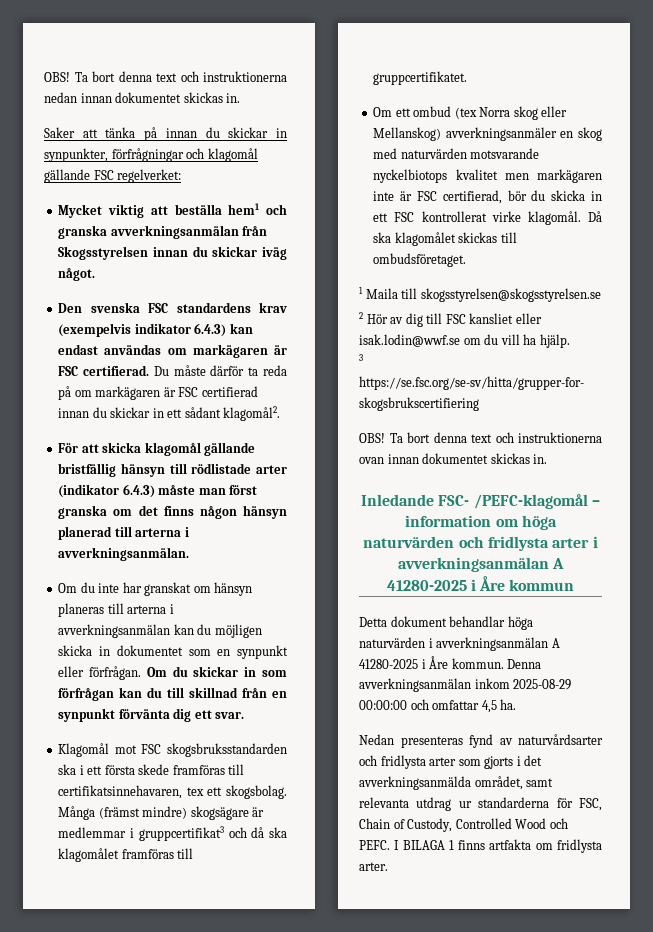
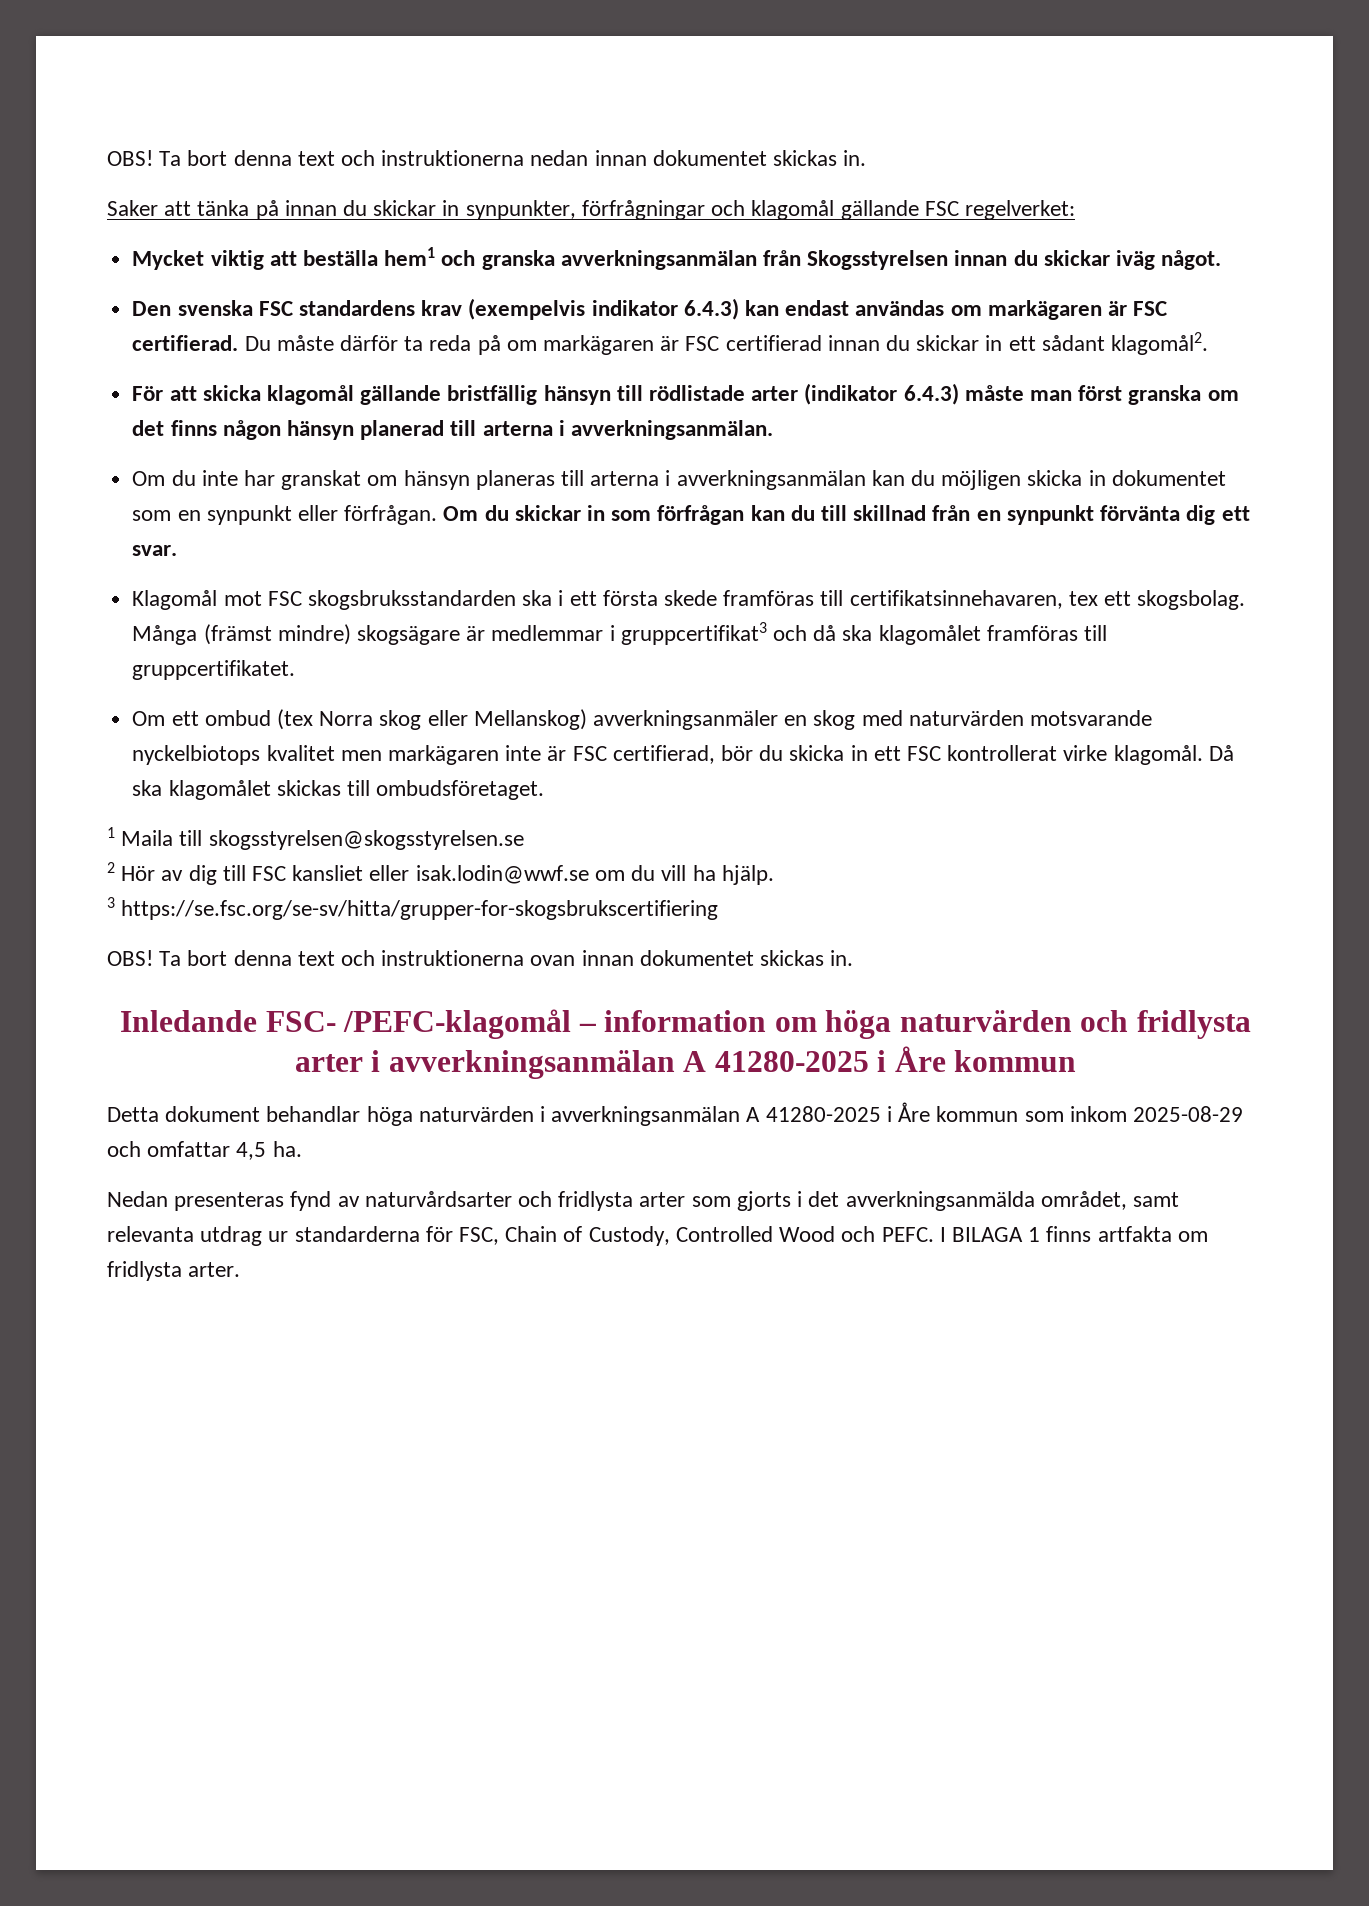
[451,658,542,669] [359,678,471,692] kommun. Denna avverkningsanmälan -> [936,1106,1064,1122] kommun som
[359,700,407,710] 00:00:00 -> (1243, 1114) none

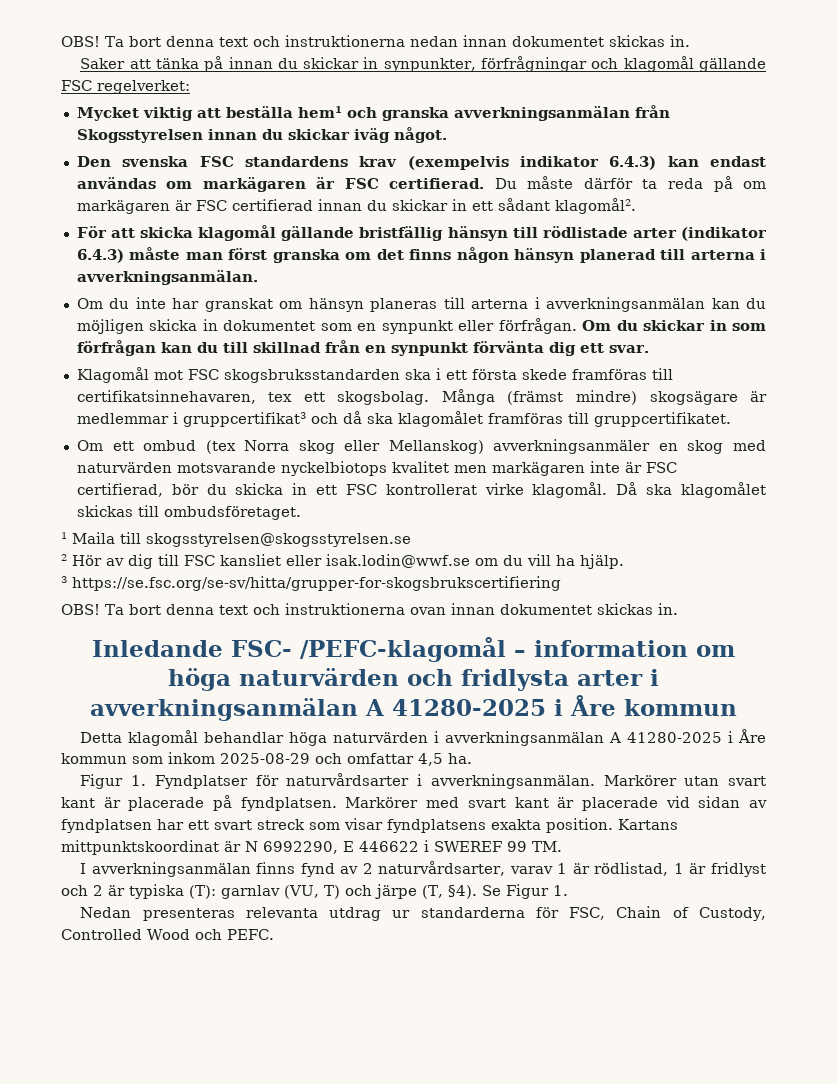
[165,1106,261,1122] dokument -> [128,730,199,746] klagomål
[107,1191,1179,1211] Nedan presenteras fynd av naturvårdsarter och fridlysta arter som gjorts i det avverkningsanmälda området, samt -> [80,773,767,789] [61,795,768,811] [61,818,678,833] [61,840,562,855] [80,861,766,877] [61,884,568,899] [80,907,235,921] Figur 1. Fyndplatser för naturvårdsarter i avverkningsanmälan. Markörer utan svart kant är placerade på fyndplatsen. Markörer med svart kant är placerade vid sidan av fyndplatsen har ett svart streck som visar fyndplatsens exakta position. Kartans mittpunktskoordinat är N 6992290, E 446622 i SWEREF 99 TM. // I avverkningsanmälan finns fynd av 2 naturvårdsarter, varav 1 är rödlistad, 1 är fridlyst och 2 är typiska (T): garnlav (VU, T) och järpe (T, §4). Se Figur 1. // Nedan presenteras
[939,1226,1208,1242] [107,1261,241,1281] I BILAGA 1 finns artfakta om fridlysta arter. -> (274, 934) none

